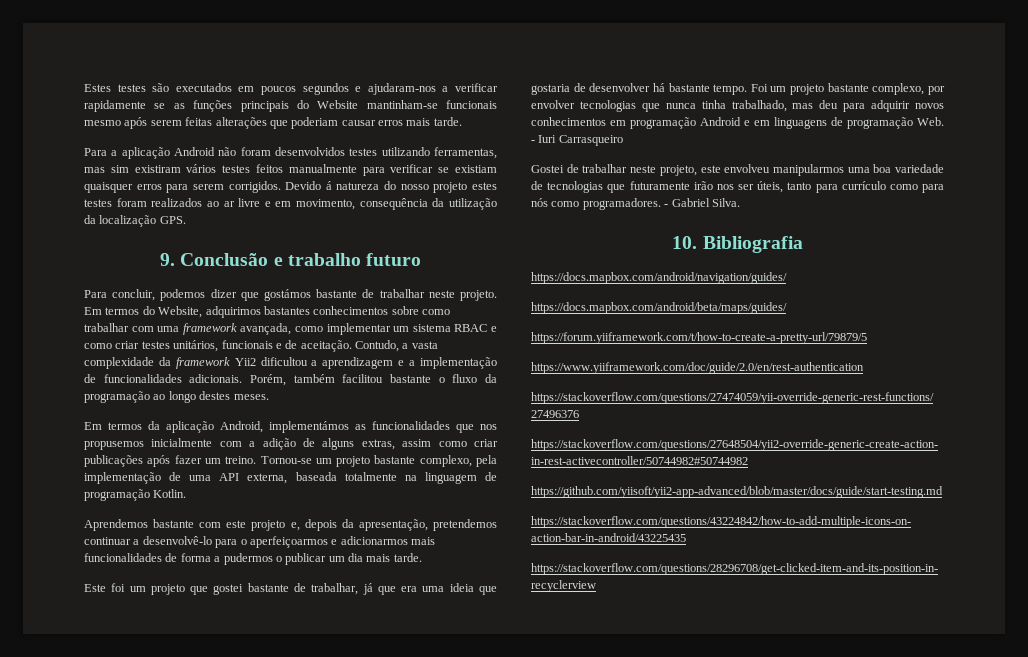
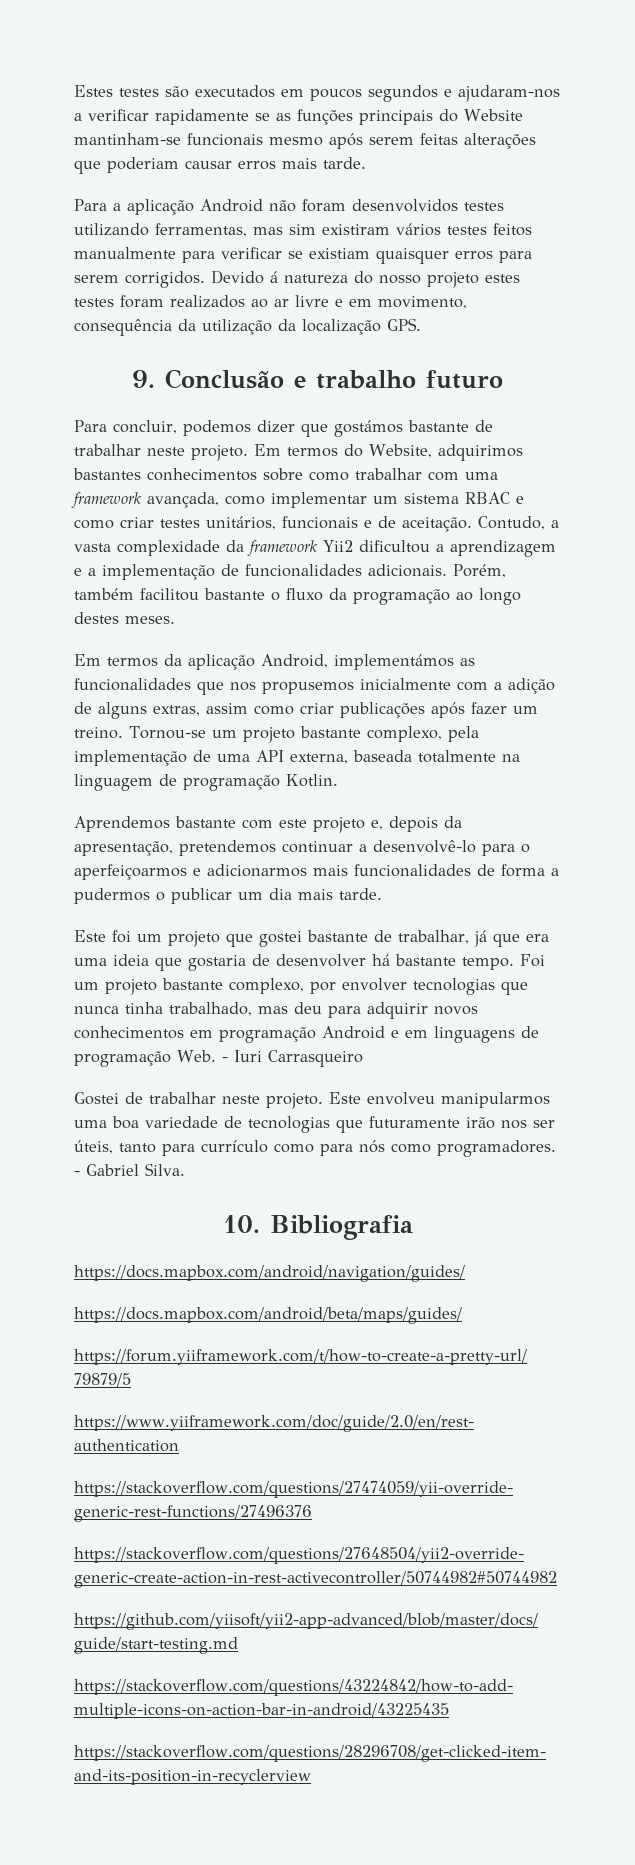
[659,165,721,176] projeto, este -> [266,1092,361,1109] projeto. Este

